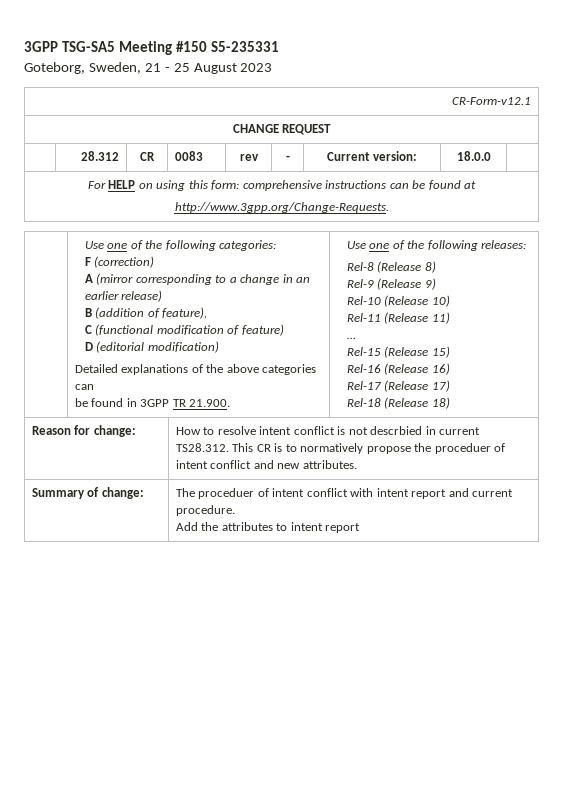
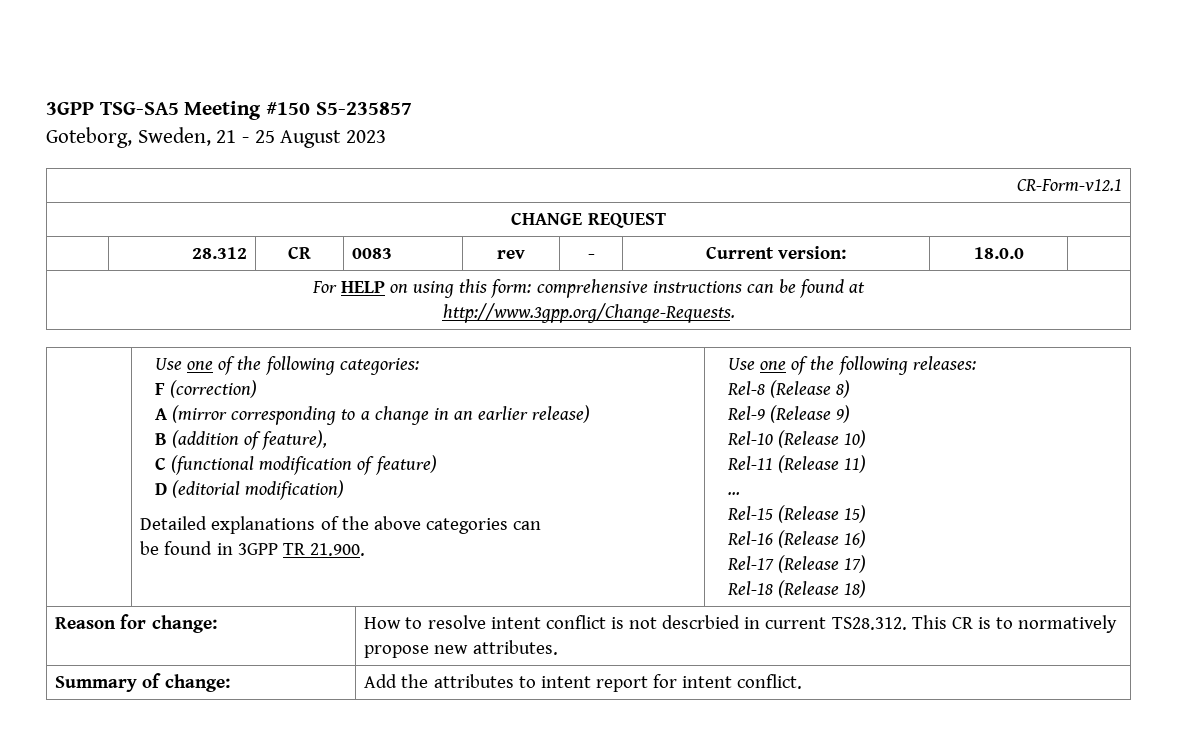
[210,41,279,52] S5-235331 -> [315,102,412,115] S5-235857
[414,443,506,454] [175,460,274,469] the proceduer of intent conflict and -> (430, 651) none
[175,488,514,499] [175,505,235,516] The proceduer of intent conflict with intent report and current procedure. // -> (230, 683) none
(361, 528) none -> [653,674,803,689] for intent conflict.

